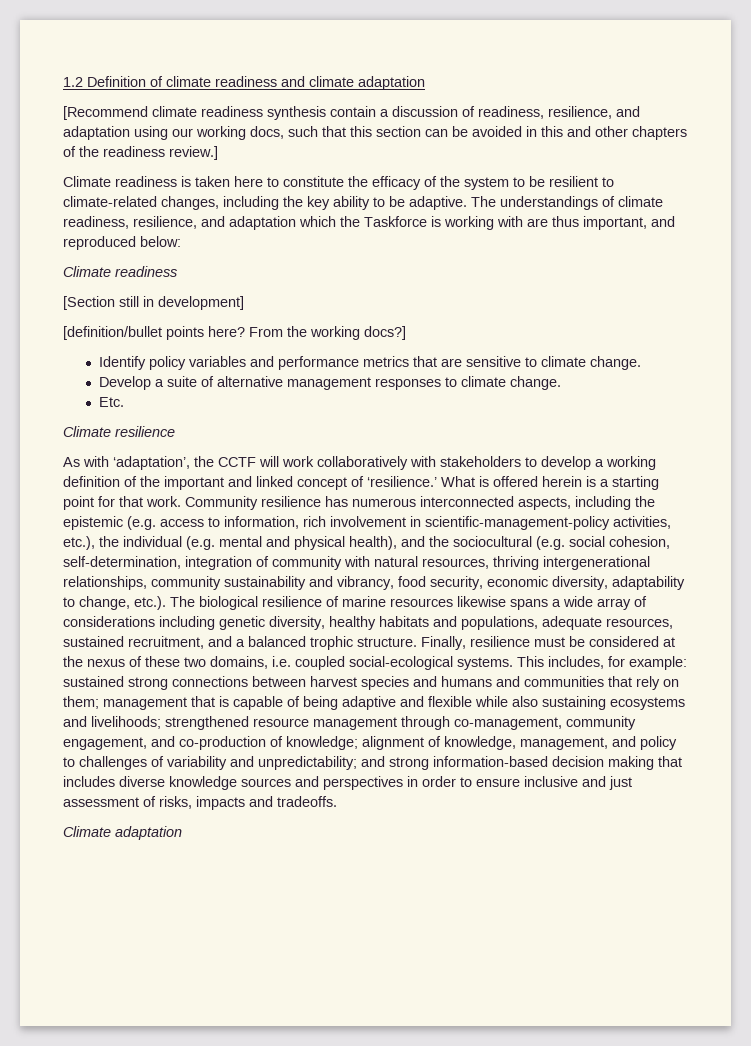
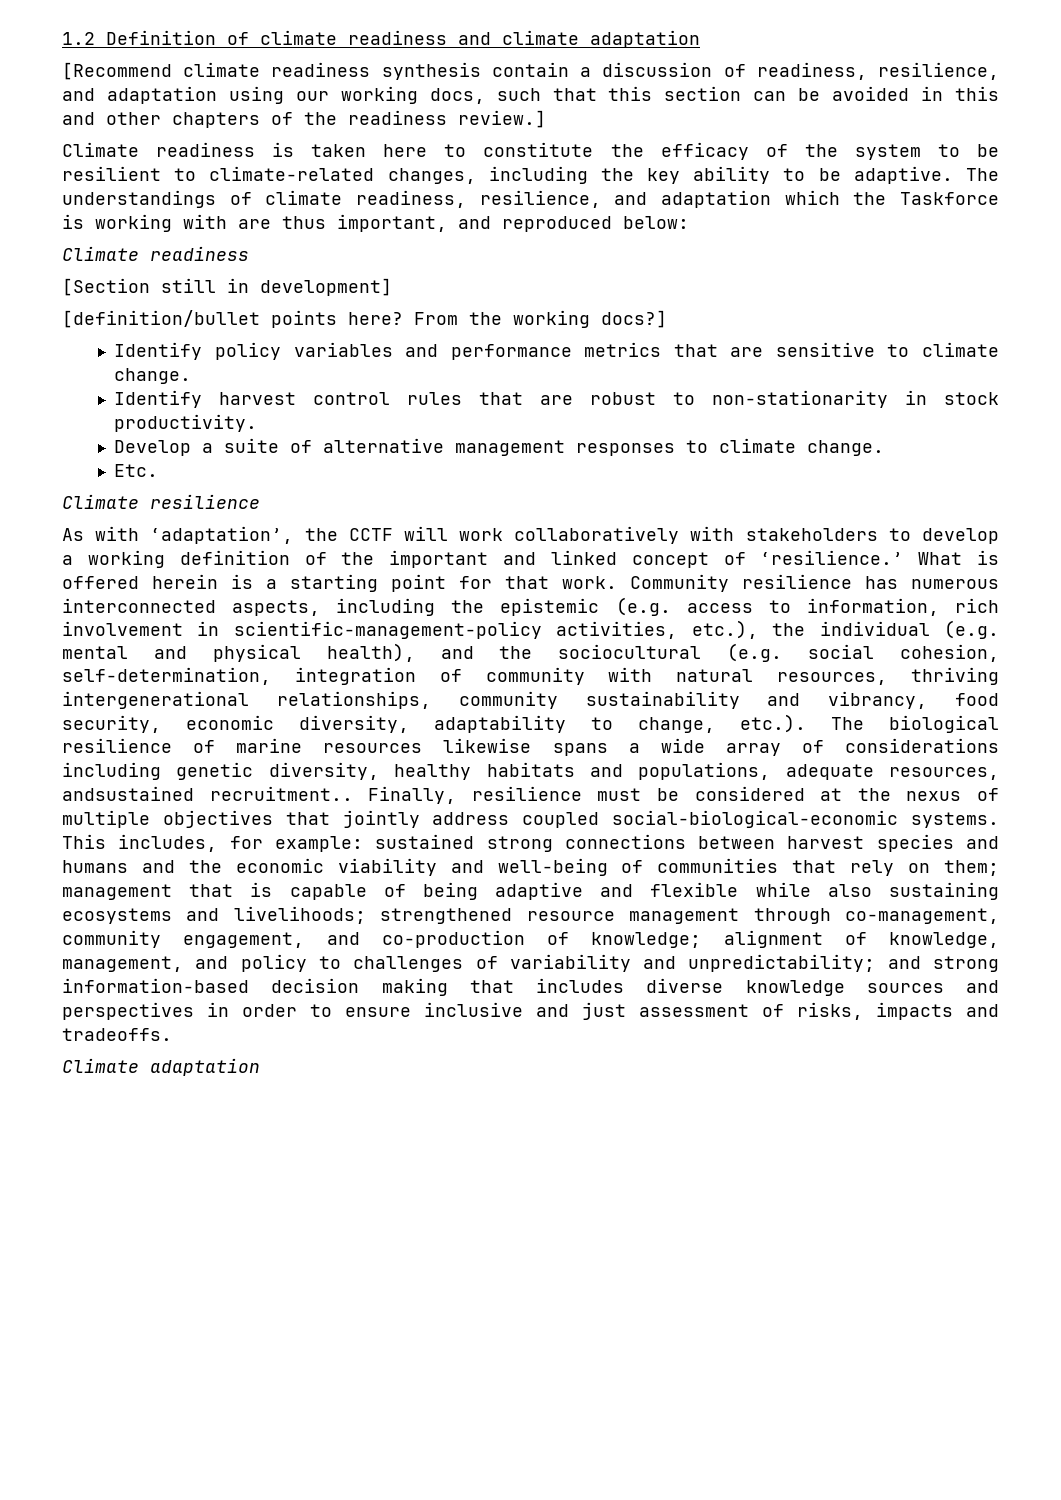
(642, 363) none -> [114,390,999,408] [114,414,258,432] // Identify harvest control rules that are robust to non-stationarity in stock productivity.
[63,636,417,650] sustained recruitment, and a balanced trophic structure. -> [62,786,353,801] andsustained recruitment..
[145,656,453,670] these two domains, i.e. coupled social-ecological -> [62,810,899,828] multiple objectives that jointly address coupled social-biological-economic
(520, 681) none -> [188,858,644,876] the economic viability and well-being of

